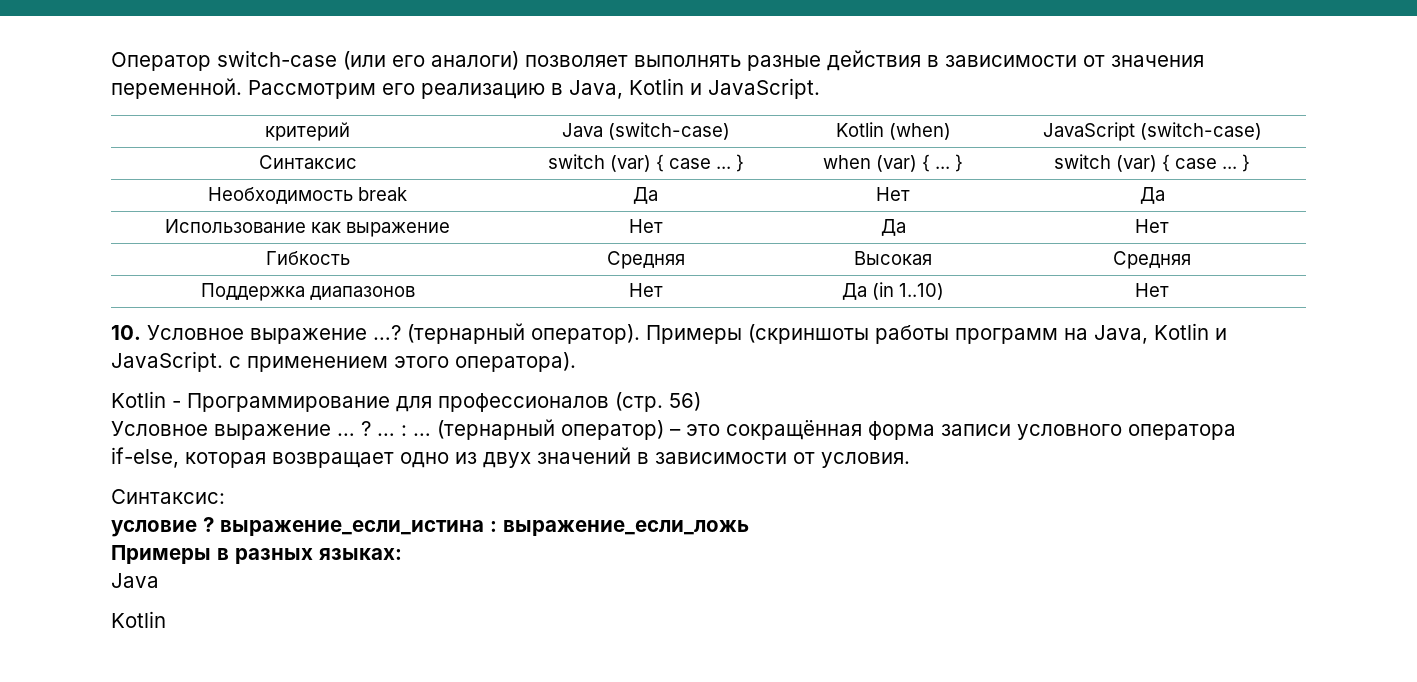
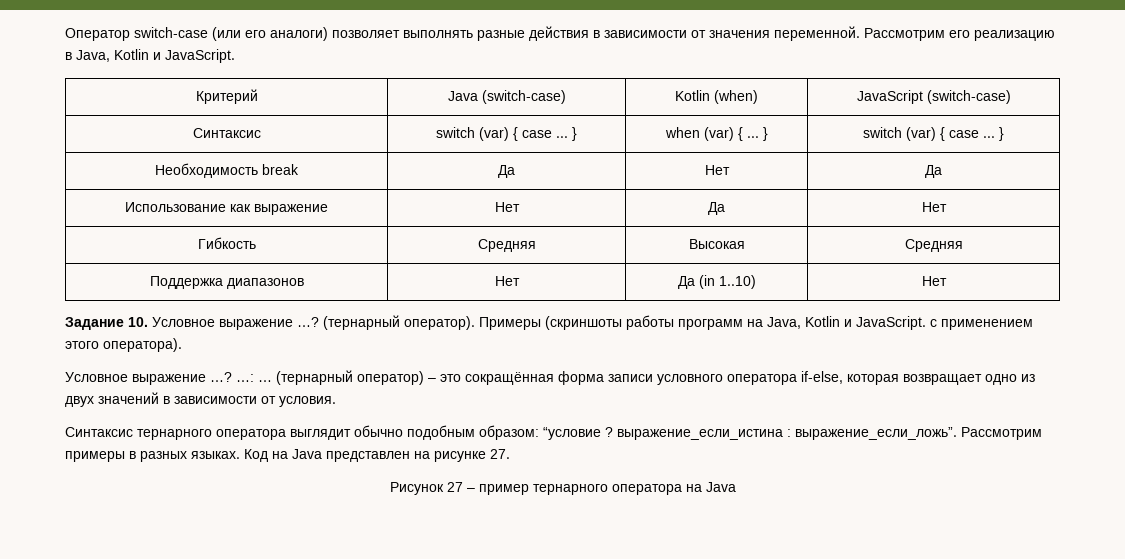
[265,122,350,141] критерий -> [195,89,258,104] Критерий
(1169, 290) none -> [65,317,124,330] Задание
[111,391,701,412] [111,421,407,440] Kotlin - Программирование для профессионалов (стр. 56) // Условное выражение … ? … : -> [65,372,254,385] Условное выражение …? …:
[111,489,225,504] [111,517,749,537] [111,545,402,564] [111,573,159,588] [111,611,166,628] Синтаксис: // условие ? выражение_если_истина : выражение_если_ложь // Примеры в разных языках: // Java // Kotlin -> [65,425,1042,440] [65,449,510,462] [389,482,736,495] Синтаксис тернарного оператора выглядит обычно подобным образом: “условие ? выражение_если_истина : выражение_если_ложь”. Рассмотрим примеры в разных языках. Код на Java представлен на рисунке 27. // Рисунок 27 – пример тернарного оператора на Java

